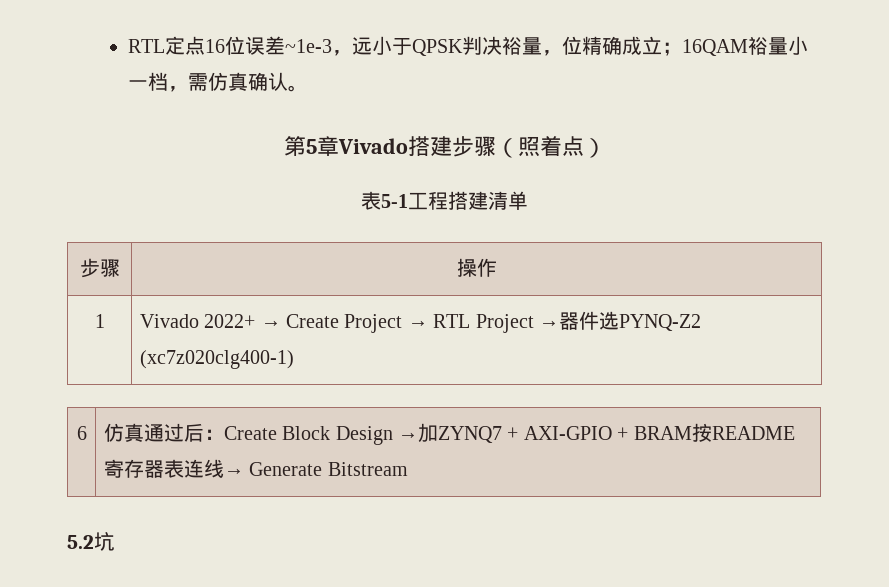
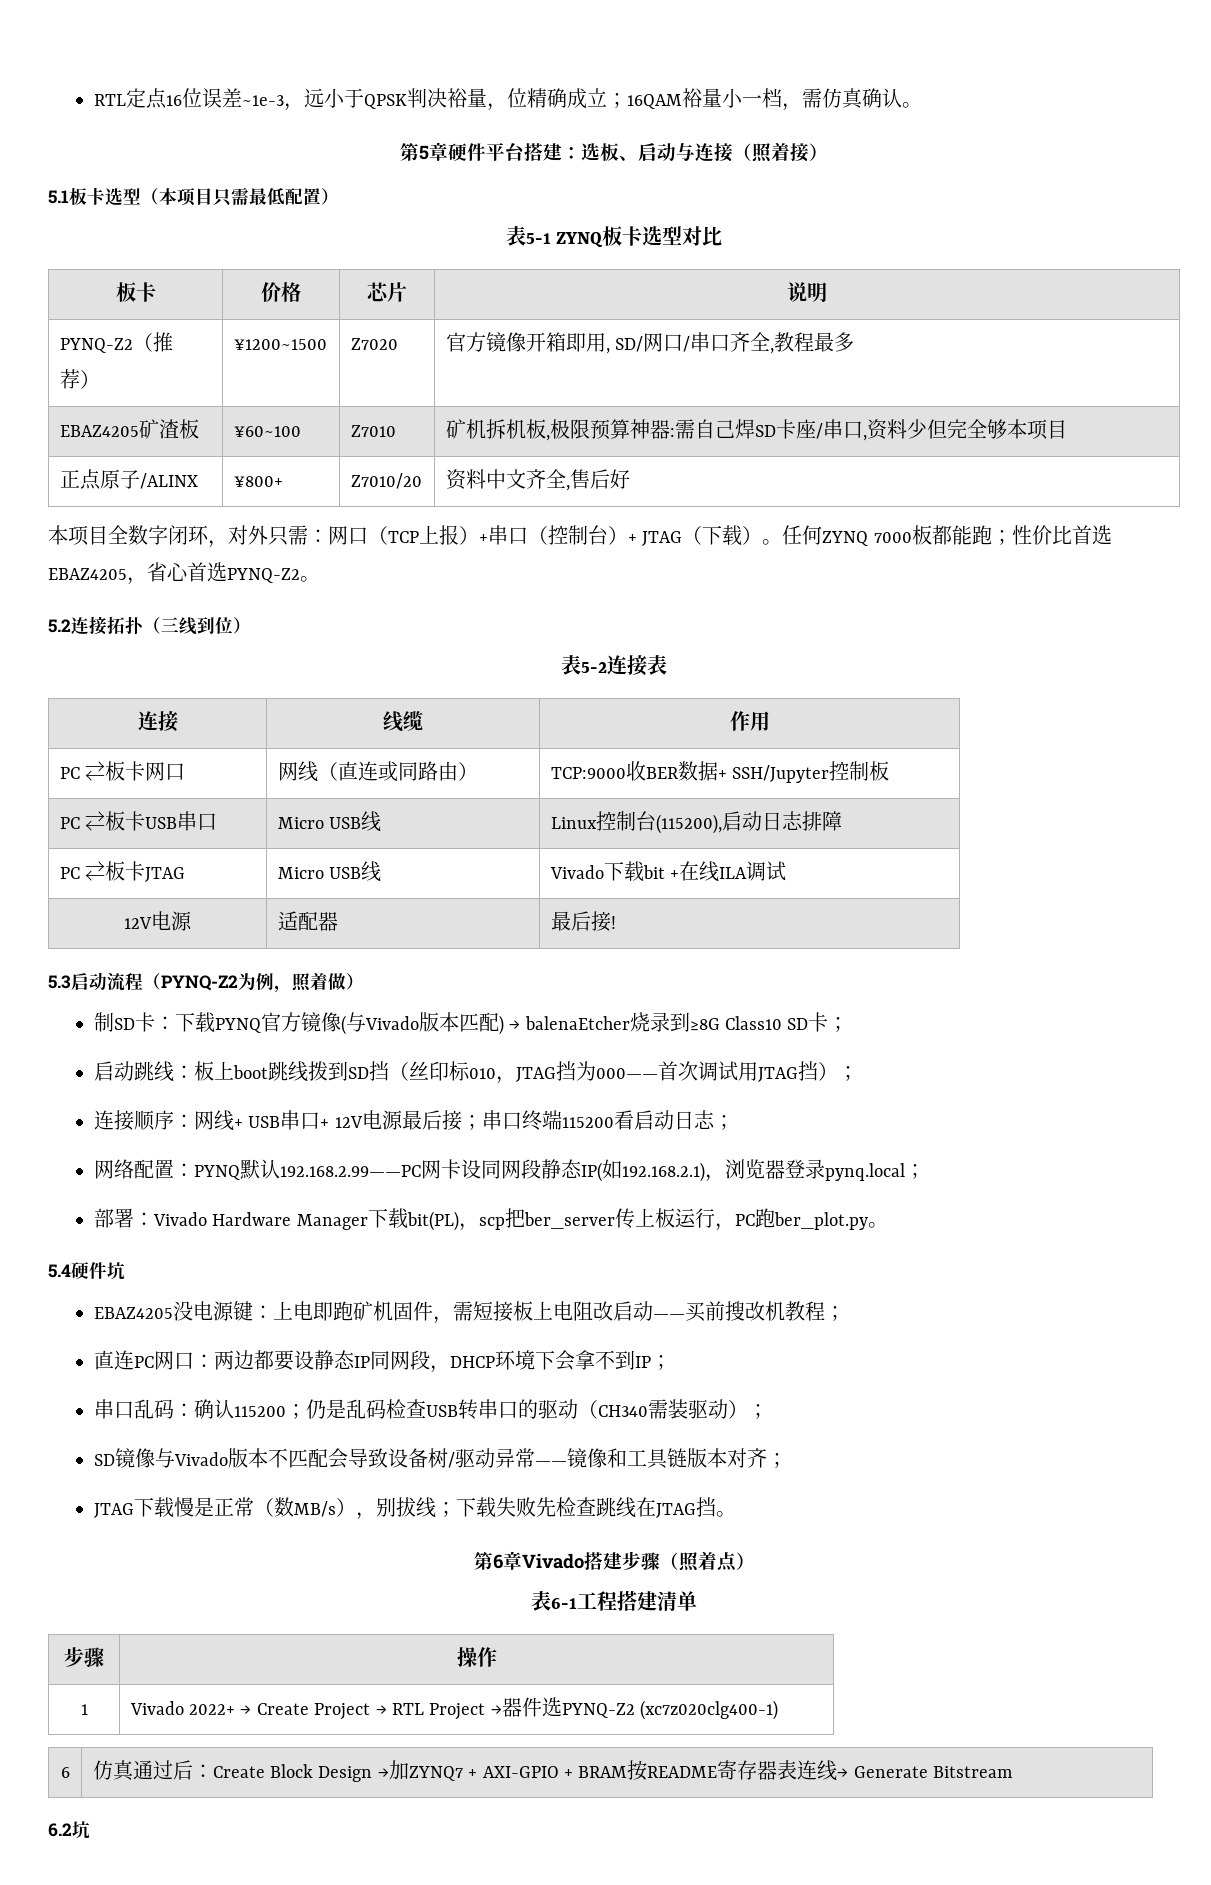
(339, 146) none -> [448,142,828,163] [48,187,339,206] [505,226,723,247] [115,282,156,302] [261,282,301,302] [365,282,407,302] [787,282,828,302] [59,332,173,353] [59,369,100,389] [233,339,327,350] [350,338,398,350] [445,332,855,354] [59,419,199,439] [233,426,301,437] [350,425,396,437] [445,419,1067,441] [59,469,198,490] [233,476,283,487] [350,473,422,489] [445,469,630,491] [48,525,1112,548] [48,562,320,585] [48,616,251,635] [561,655,667,676] [137,711,178,732] [383,711,423,732] [729,711,770,731] [59,761,186,781] [277,761,478,782] [550,761,890,783] [59,811,218,831] [277,811,382,832] [550,811,842,834] [59,861,186,882] [277,861,382,882] [549,861,787,882] [124,911,192,931] [277,911,338,931] [550,911,616,932] [48,972,364,993] [93,1012,849,1035] [93,1061,858,1084] [93,1110,734,1131] [93,1159,925,1182] [93,1208,888,1231] [48,1262,125,1280] [93,1301,845,1324] [93,1350,671,1373] [93,1399,768,1420] [93,1448,787,1469] [93,1497,736,1520] [473,1551,522,1570] 硬件平台搭建：选板、启动与连接（照着接） // 5.1板卡选型（本项目只需最低配置） // 表5-1 ZYNQ板卡选型对比 // 板卡 | 价格 | 芯片 | 说明 // PYNQ-Z2（推荐） | ¥1200~1500 | Z7020 | 官方镜像开箱即用, SD/网口/串口齐全,教程最多 // EBAZ4205矿渣板 | ¥60~100 | Z7010 | 矿机拆机板,极限预算神器:需自己焊SD卡座/串口,资料少但完全够本项目 // 正点原子/ALINX | ¥800+ | Z7010/20 | 资料中文齐全,售后好 // 本项目全数字闭环，对外只需：网口（TCP上报）+串口（控制台）+ JTAG（下载）。任何ZYNQ 7000板都能跑；性价比首选EBAZ4205，省心首选PYNQ-Z2。 // 5.2连接拓扑（三线到位） // 表5-2连接表 // 连接 | 线缆 | 作用 // PC ⇄板卡网口 | 网线（直连或同路由） | TCP:9000收BER数据+ SSH/Jupyter控制板 // PC ⇄板卡USB串口 | Micro USB线 | Linux控制台(115200),启动日志排障 // PC ⇄板卡JTAG | Micro USB线 | Vivado下载bit +在线ILA调试 // 12V电源 | 适配器 | 最后接! // 5.3启动流程（PYNQ-Z2为例，照着做） // 制SD卡：下载PYNQ官方镜像(与Vivado版本匹配) → balenaEtcher烧录到≥8G Class10 SD卡； // 启动跳线：板上boot跳线拨到SD挡（丝印标010，JTAG挡为000——首次调试用JTAG挡）； // 连接顺序：网线+ USB串口+ 12V电源最后接；串口终端115200看启动日志； // 网络配置：PYNQ默认192.168.2.99——PC网卡设同网段静态IP(如192.168.2.1)，浏览器登录pynq.local； // 部署：Vivado Hardware Manager下载bit(PL)，scp把ber_server传上板运行，PC跑ber_plot.py。 // 5.4硬件坑 // EBAZ4205没电源键：上电即跑矿机固件，需短接板上电阻改启动——买前搜改机教程； // 直连PC网口：两边都要设静态IP同网段，DHCP环境下会拿不到IP； // 串口乱码：确认115200；仍是乱码检查USB转串口的驱动（CH340需装驱动）； // SD镜像与Vivado版本不匹配会导致设备树/驱动异常——镜像和工具链版本对齐； // JTAG下载慢是正常（数MB/s），别拔线；下载失败先检查跳线在JTAG挡。 // 第6章
[381,194,408,208] 5-1 -> [551,1598,577,1609] 6-1
[67,535,94,549] 5.2 -> [48,1823,72,1837] 6.2

